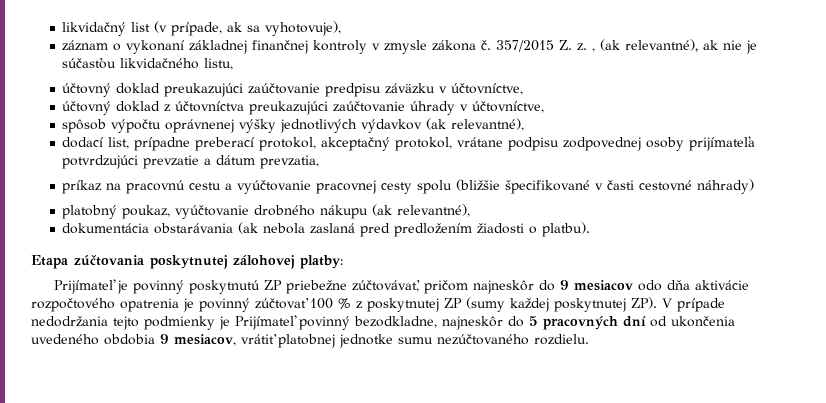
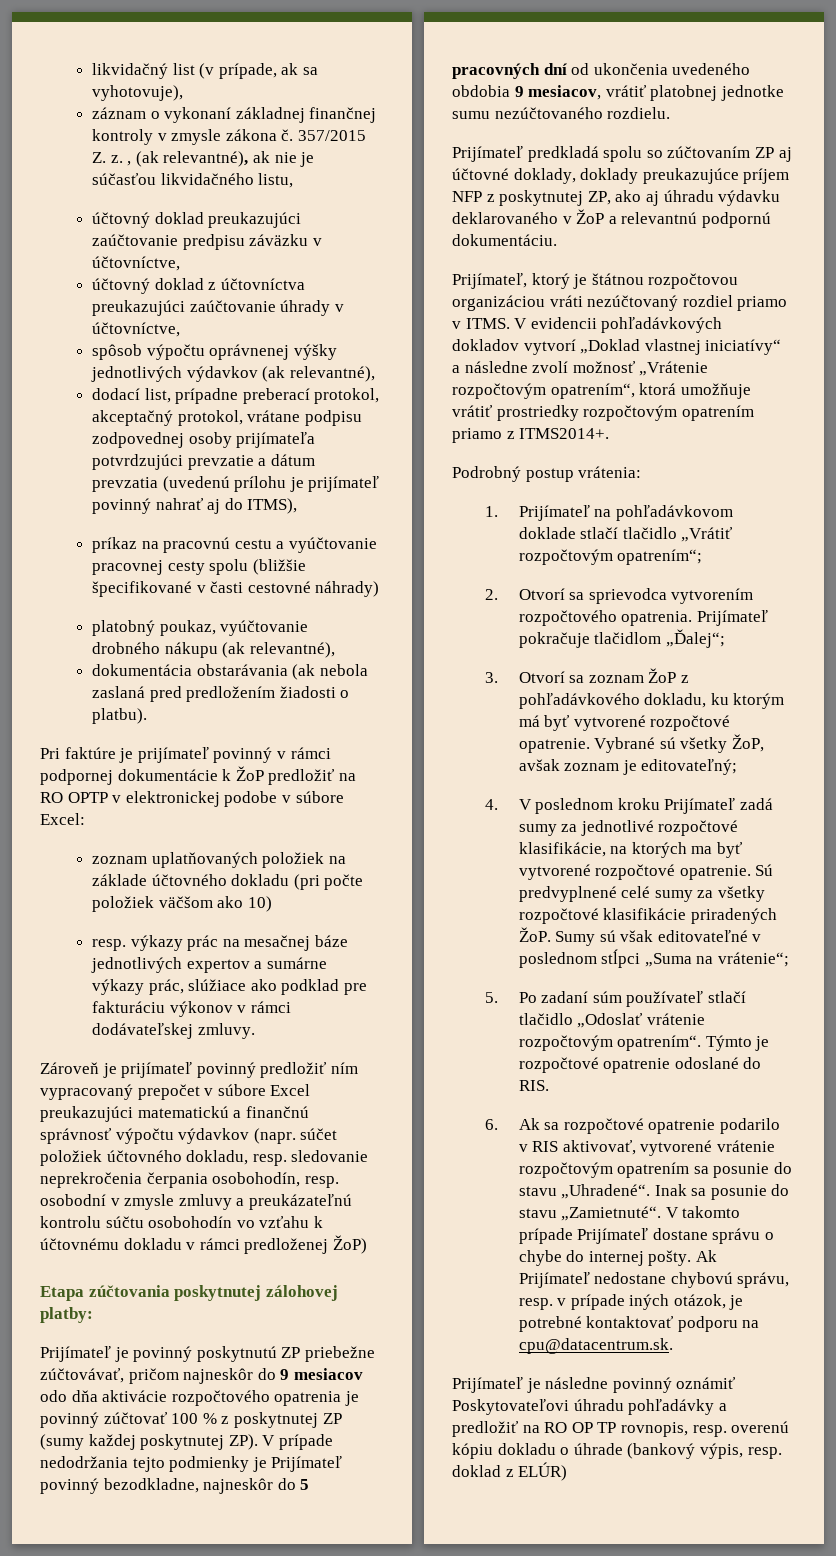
[260,155,320,169] prevzatia, -> [91,476,380,492] [91,498,298,514] prevzatia (uvedenú prílohu je prijímateľ povinný nahrať aj do ITMS),
(591, 229) none -> [40,747,331,763] [40,766,356,785] [40,791,344,807] [40,813,85,825] [91,852,346,868] [91,874,364,890] [91,896,272,912] [91,935,348,951] [90,957,327,973] [91,979,367,995] [91,1001,291,1017] [91,1023,255,1039] [40,1062,358,1078] [40,1084,311,1100] [40,1106,309,1122] [40,1128,338,1144] [40,1150,369,1166] [40,1172,339,1188] [40,1194,352,1210] [40,1216,323,1228] [40,1235,367,1254] // Pri faktúre je prijímateľ povinný v rámci podpornej dokumentácie k ŽoP predložiť na RO OPTP v elektronickej podobe v súbore Excel: // zoznam uplatňovaných položiek na základe účtovného dokladu (pri počte položiek väčšom ako 10) // resp. výkazy prác na mesačnej báze jednotlivých expertov a sumárne výkazy prác, slúžiace ako podklad pre fakturáciu výkonov v rámci dodávateľskej zmluvy. // Zároveň je prijímateľ povinný predložiť ním vypracovaný prepočet v súbore Excel preukazujúci matematickú a finančnú správnosť výpočtu výdavkov (napr. súčet položiek účtovného dokladu, resp. sledovanie neprekročenia čerpania osobohodín, resp. osobodní v zmysle zmluvy a preukázateľnú kontrolu súčtu osobohodín vo vzťahu k účtovnému dokladu v rámci predloženej ŽoP)
(589, 339) none -> [452,146,792,162] [452,168,790,184] [452,190,781,206] [452,209,771,228] [452,234,557,246] [452,273,739,289] [452,295,788,311] [452,317,723,333] [452,339,782,355] [452,361,709,376] [452,383,751,399] [452,405,754,421] [452,428,610,443] [452,466,642,482] [485,505,733,521] [518,527,733,542] [518,549,703,565] [485,588,754,604] [518,610,768,626] [518,629,725,648] [485,668,689,683] [518,693,785,709] [518,715,731,731] [518,734,764,753] [518,759,738,775] [485,798,773,814] [518,820,739,836] [518,842,742,858] [518,864,774,880] [518,886,765,902] [518,908,777,924] [518,927,762,946] [518,949,789,968] [485,991,746,1007] [518,1013,705,1028] [518,1035,770,1051] [518,1057,762,1073] [518,1080,549,1091] [485,1118,780,1134] [518,1140,775,1156] [518,1162,792,1178] [518,1184,790,1200] [518,1206,741,1221] [518,1228,774,1244] [518,1250,717,1266] [518,1272,790,1288] [518,1294,744,1310] [518,1316,760,1332] [518,1338,673,1354] [452,1377,736,1393] [452,1399,727,1415] [452,1421,790,1437] [452,1443,782,1459] [452,1462,568,1481] // Prijímateľ predkladá spolu so zúčtovaním ZP aj účtovné doklady, doklady preukazujúce príjem NFP z poskytnutej ZP, ako aj úhradu výdavku deklarovaného v ŽoP a relevantnú podpornú dokumentáciu. // Prijímateľ, ktorý je štátnou rozpočtovou organizáciou vráti nezúčtovaný rozdiel priamo v ITMS. V evidencii pohľadávkových dokladov vytvorí „Doklad vlastnej iniciatívy“ a následne zvolí možnosť „Vrátenie rozpočtovým opatrením“, ktorá umožňuje vrátiť prostriedky rozpočtovým opatrením priamo z ITMS2014+. // Podrobný postup vrátenia: // 1. Prijímateľ na pohľadávkovom doklade stlačí tlačidlo „Vrátiť rozpočtovým opatrením“; // 2. Otvorí sa sprievodca vytvorením rozpočtového opatrenia. Prijímateľ pokračuje tlačidlom „Ďalej“; // 3. Otvorí sa zoznam ŽoP z pohľadávkového dokladu, ku ktorým má byť vytvorené rozpočtové opatrenie. Vybrané sú všetky ŽoP, avšak zoznam je editovateľný; // 4. V poslednom kroku Prijímateľ zadá sumy za jednotlivé rozpočtové klasifikácie, na ktorých ma byť vytvorené rozpočtové opatrenie. Sú predvyplnené celé sumy za všetky rozpočtové klasifikácie priradených ŽoP. Sumy sú však editovateľné v poslednom stĺpci „Suma na vrátenie“; // 5. Po zadaní súm používateľ stlačí tlačidlo „Odoslať vrátenie rozpočtovým opatrením“. Týmto je rozpočtové opatrenie odoslané do RIS. // 6. Ak sa rozpočtové opatrenie podarilo v RIS aktivovať, vytvorené vrátenie rozpočtovým opatrením sa posunie do stavu „Uhradené“. Inak sa posunie do stavu „Zamietnuté“. V takomto prípade Prijímateľ dostane správu o chybe do internej pošty. Ak Prijímateľ nedostane chybovú správu, resp. v prípade iných otázok, je potrebné kontaktovať podporu na cpu@datacentrum.sk. // Prijímateľ je následne povinný oznámiť Poskytovateľovi úhradu pohľadávky a predložiť na RO OP TP rovnopis, resp. overenú kópiu dokladu o úhrade (bankový výpis, resp. doklad z ELÚR)

